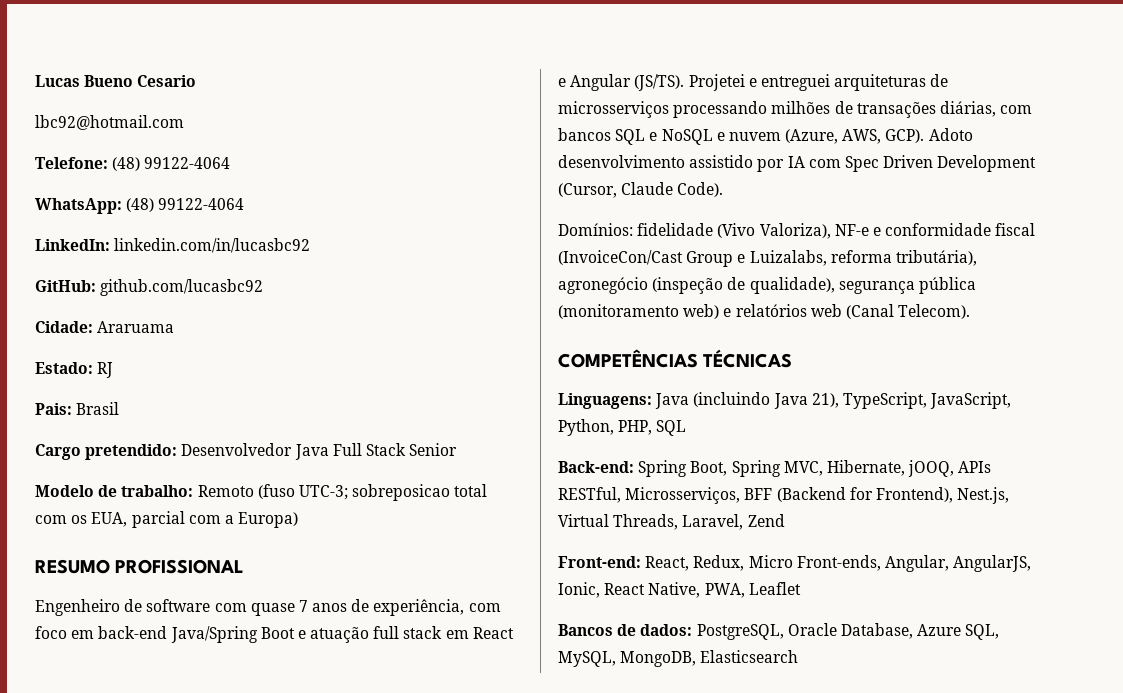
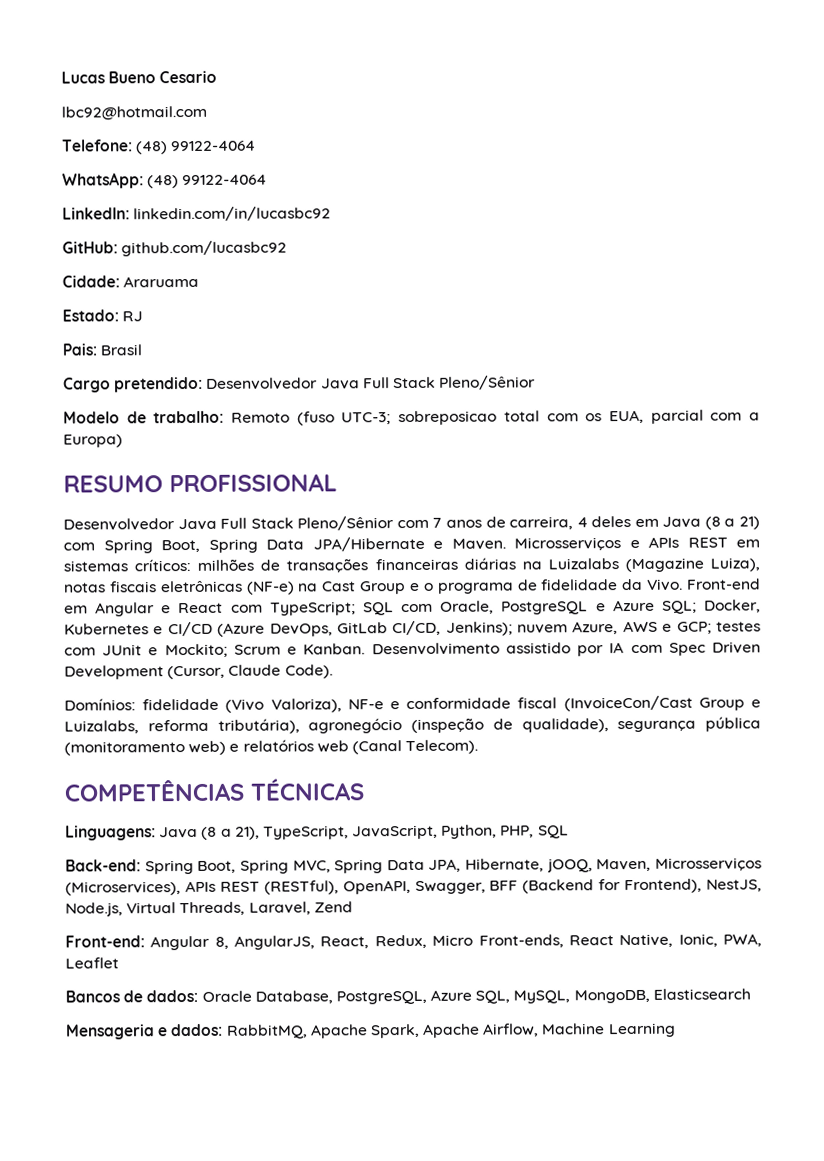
[409,443,458,456] Senior -> [439,375,537,390] Pleno/Sênior
[35,599,501,616] [35,626,514,643] [558,74,949,91] [558,101,1033,118] [558,128,973,145] [558,155,685,168] Engenheiro de software com quase 7 anos de experiência, com foco em back-end Java/Spring Boot e atuação full stack em React e Angular (JS/TS). Projetei e entreguei arquiteturas de microsserviços processando milhões de transações diárias, com bancos SQL e NoSQL e nuvem (Azure, AWS, GCP). Adoto desenvolvimento -> [63,516,760,531] [63,536,760,554] [63,557,761,573] [64,578,761,595] [64,599,762,617] [64,620,761,637] [64,642,500,658] Desenvolvedor Java Full Stack Pleno/Sênior com 7 anos de carreira, 4 deles em Java (8 a 21) com Spring Boot, Spring Data JPA/Hibernate e Maven. Microsserviços e APIs REST em sistemas críticos: milhões de transações financeiras diárias na Luizalabs (Magazine Luiza), notas fiscais eletrônicas (NF-e) na Cast Group e o programa de fidelidade da Vivo. Front-end em Angular e React com TypeScript; SQL com Oracle, PostgreSQL e Azure SQL; Docker, Kubernetes e CI/CD (Azure DevOps, GitLab CI/CD, Jenkins); nuvem Azure, AWS e GCP; testes com JUnit e Mockito; Scrum e Kanban. Desenvolvimento
[693,392,808,409] (incluindo Java -> [201,826,232,840] (8 a
[826,460,992,477] [558,487,741,504] Hibernate, jOOQ, APIs RESTful, Microsserviços, -> [334,857,762,874] [65,880,486,896] Spring Data JPA, Hibernate, jOOQ, Maven, Microsserviços (Microservices), APIs REST (RESTful), OpenAPI, Swagger,
[957,487,1010,504] Nest.js, -> [705,879,762,892] [65,902,123,917] NestJS, Node.js,
(641, 562) none -> [150,935,316,951] Angular 8, AngularJS,
[884,555,1032,572] [558,582,600,598] Angular, AngularJS, Ionic, -> (564, 941) none
(701, 590) none -> [678,933,718,947] Ionic,
[696,624,784,640] PostgreSQL, -> (199, 996) none
(913, 631) none -> [335,990,427,1005] PostgreSQL,
(799, 656) none -> [66,1022,676,1040] // Mensageria e dados: RabbitMQ, Apache Spark, Apache Airflow, Machine Learning

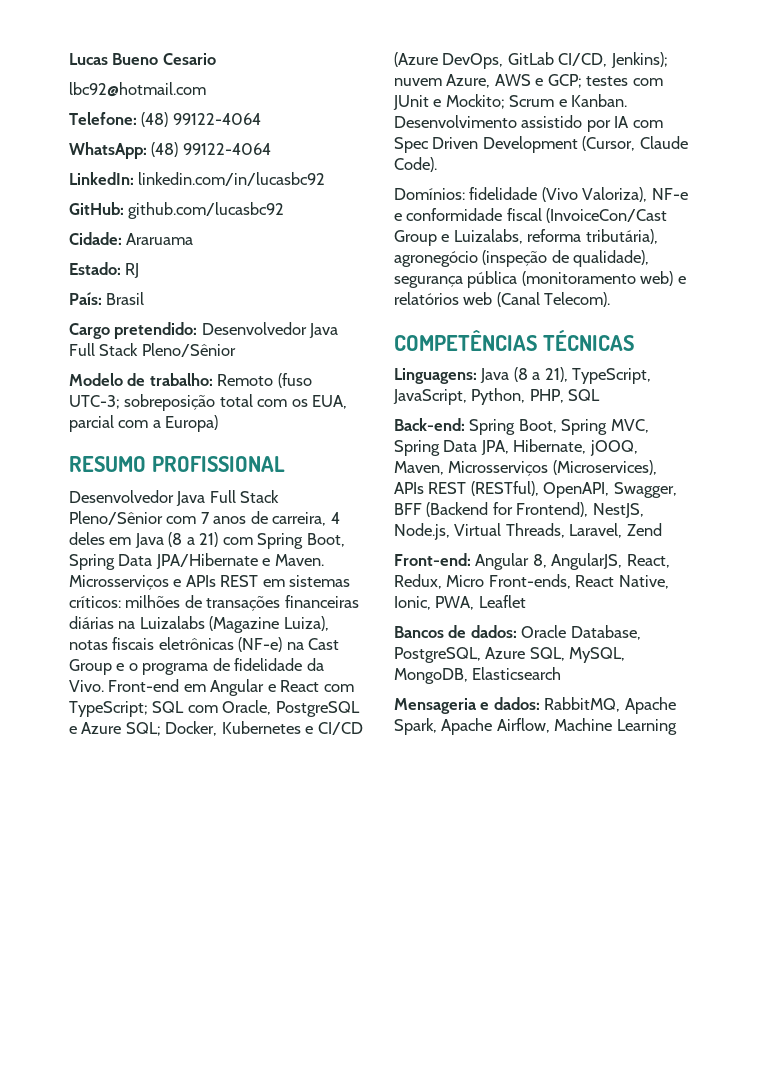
[62,343,97,356] Pais: -> [69,292,102,305] País:
[398,410,498,426] sobreposicao -> [124,394,216,411] sobreposição

